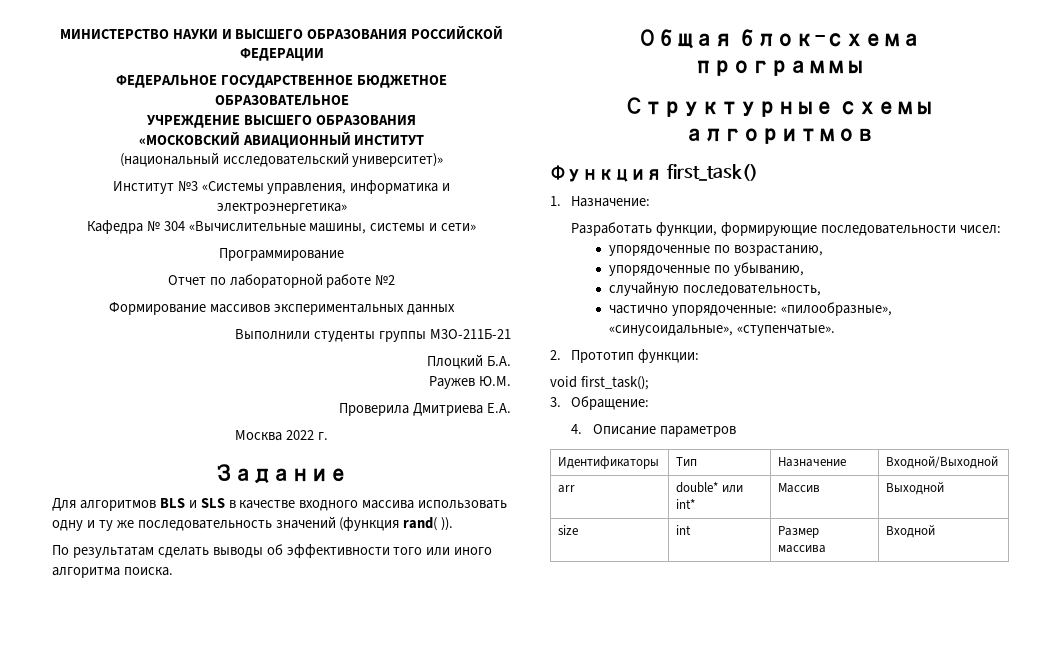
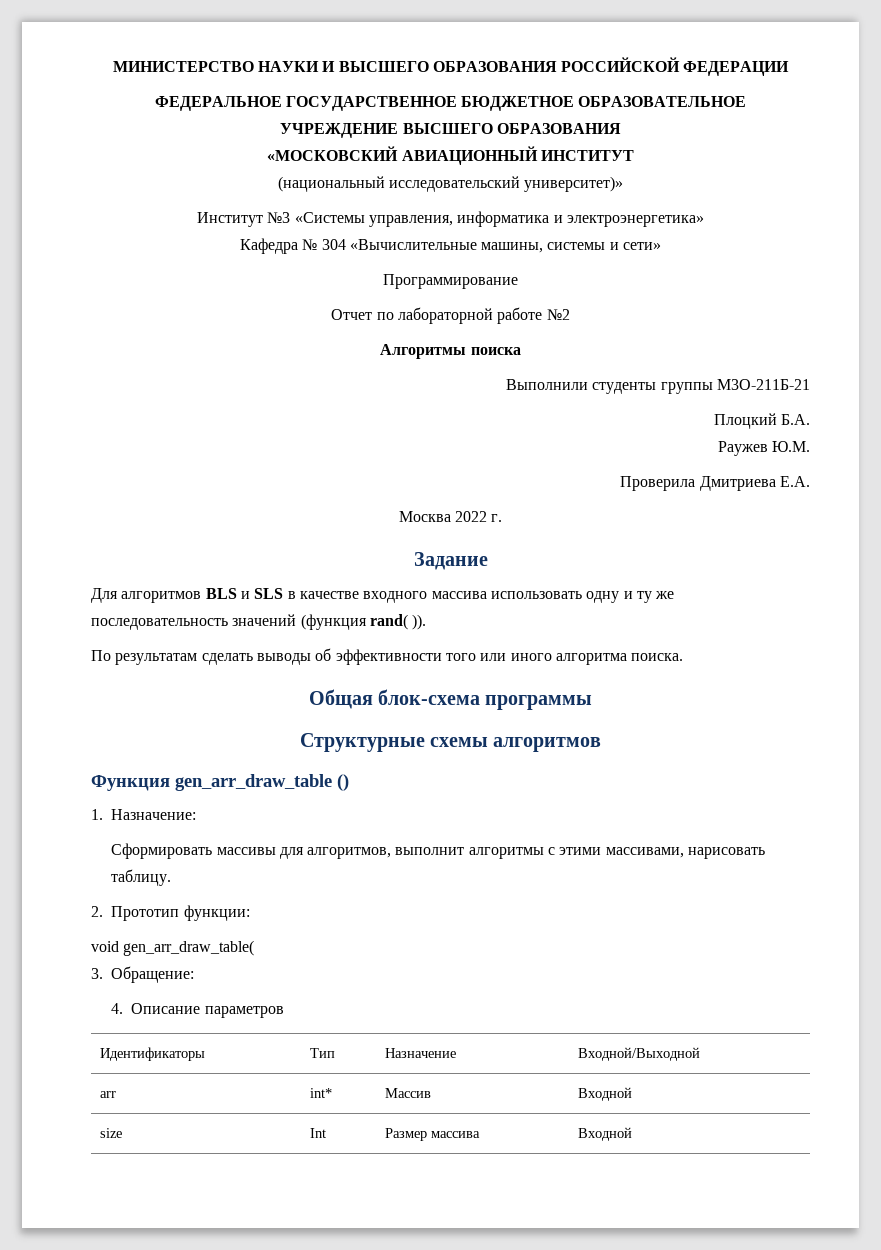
[109,302,455,315] Формирование массивов экспериментальных данных -> [380,344,521,359] Алгоритмы поиска
[666,164,758,181] first_task() -> [175,774,349,791] gen_arr_draw_table ()
[571,222,1002,236] [608,245,823,256] [608,262,804,276] [608,281,821,296] [608,302,892,316] [608,325,835,336] Разработать функции, формирующие последовательности чисел: // упорядоченные по возрастанию, // упорядоченные по убыванию, // случайную последовательность, // частично упорядоченные: «пилообразные», «синусоидальные», «ступенчатые». -> [111,843,766,859] [111,869,172,886] Сформировать массивы для алгоритмов, выполнит алгоритмы с этими массивами, нарисовать таблицу.
[580,376,649,390] first_task(); -> [123,940,255,956] gen_arr_draw_table(
[676,482,743,493] double* или -> (117, 1094) none
[886,482,945,495] Выходной -> [578,1087,633,1101] Входной
[676,525,692,535] int -> [310,1128,327,1138] Int

